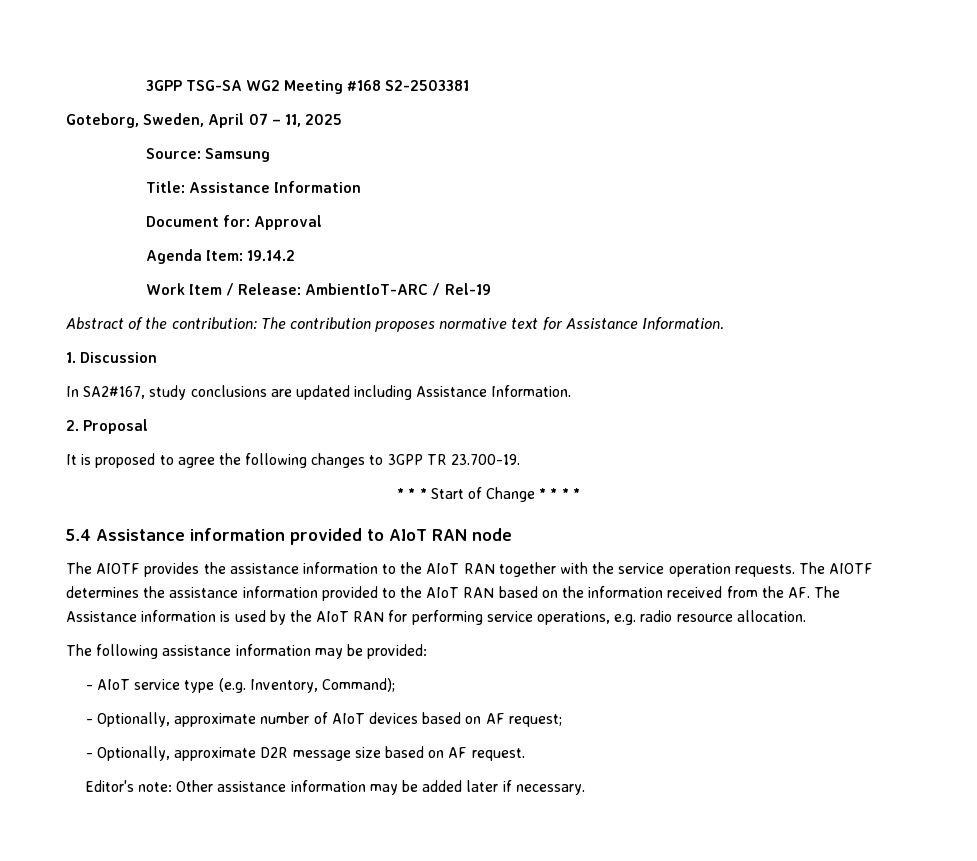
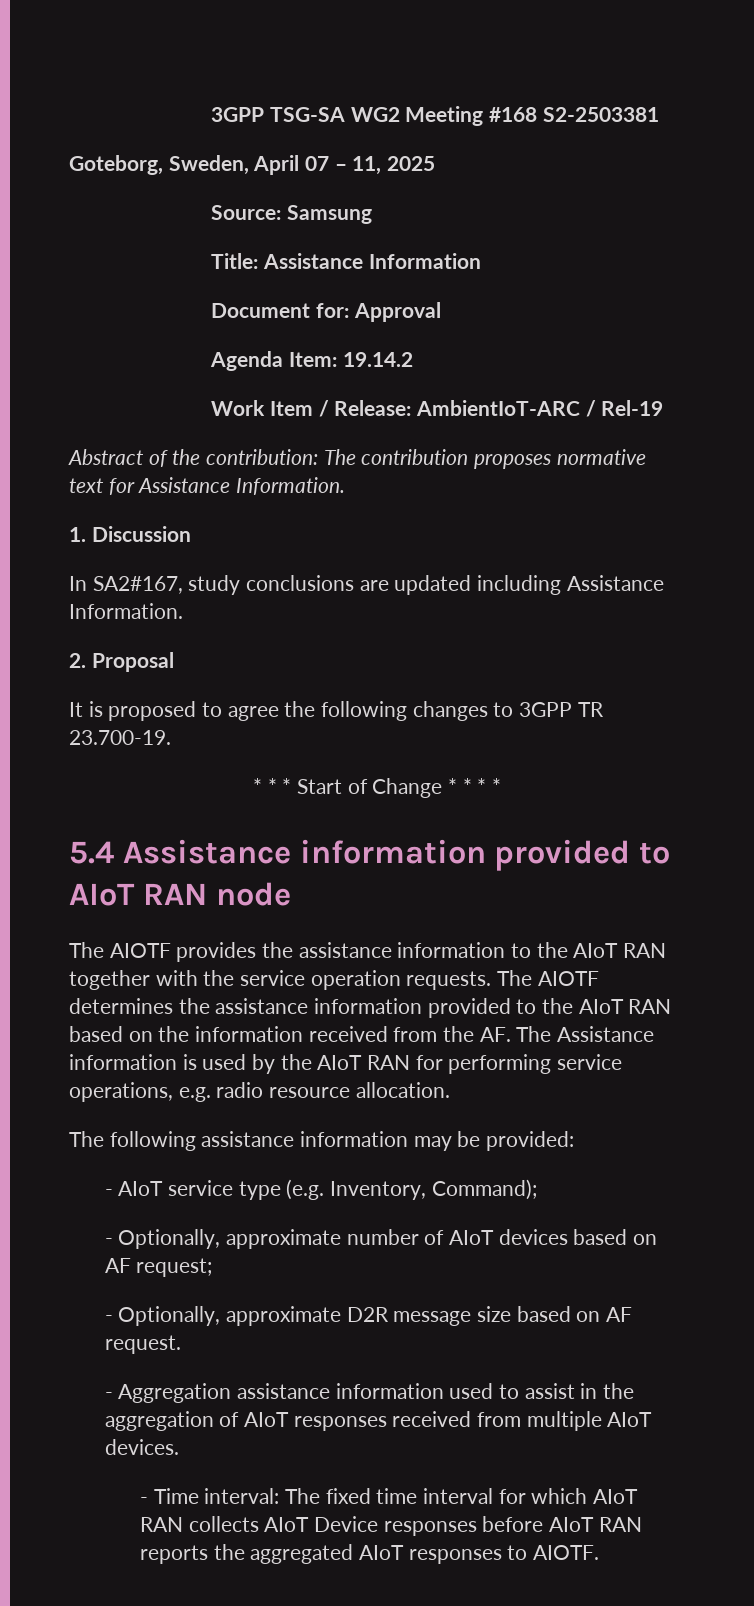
[85,780,585,795] Editor's note: Other assistance information may be added later if necessary. -> [104,1383,634,1403] [104,1411,653,1431] [104,1439,179,1455] [140,1488,639,1504] [140,1516,642,1536] [140,1544,600,1564] - Aggregation assistance information used to assist in the aggregation of AIoT responses received from multiple AIoT devices. // - Time interval: The fixed time interval for which AIoT RAN collects AIoT Device responses before AIoT RAN reports the aggregated AIoT responses to AIOTF.

